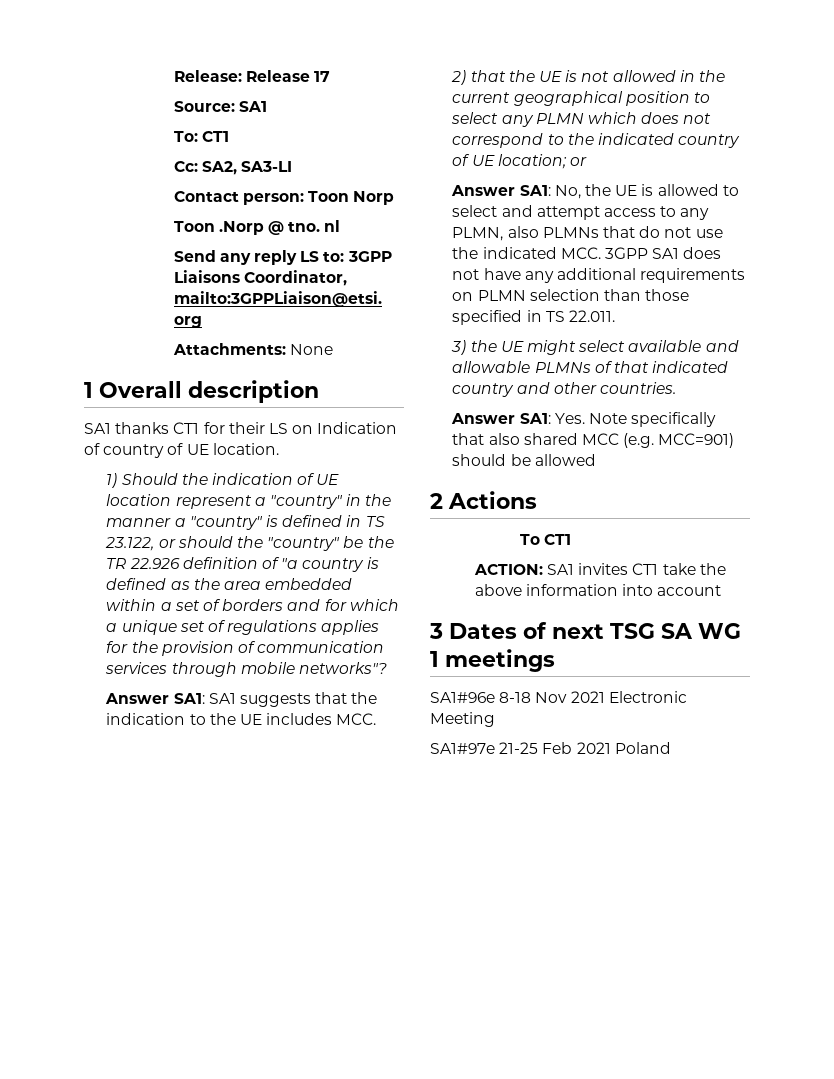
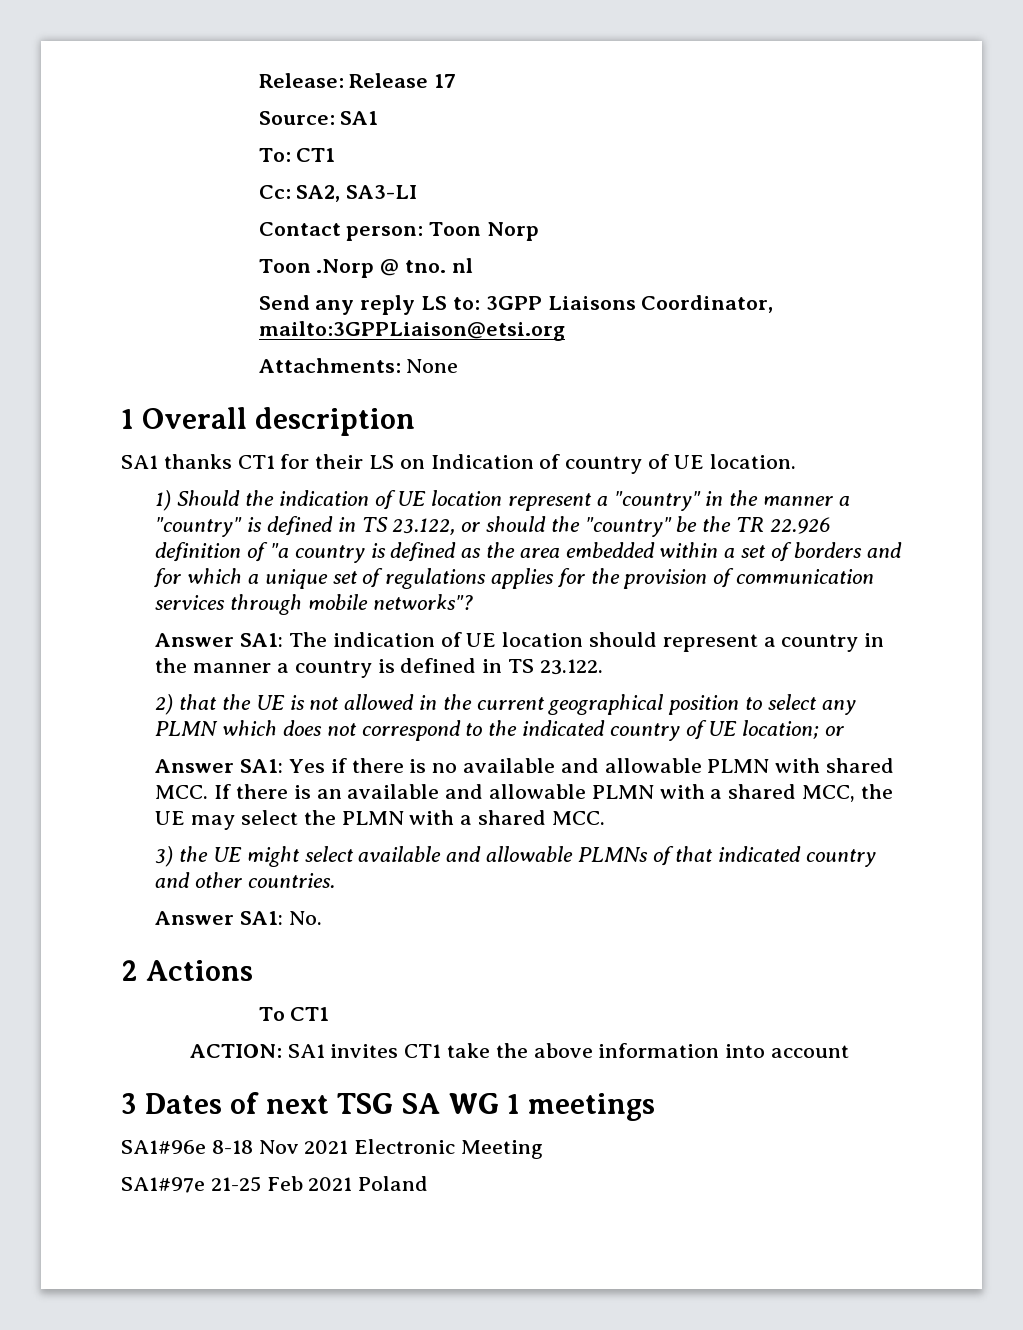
[208,692,378,707] [106,713,377,725] SA1 suggests that the indication to the UE includes MCC. -> [289,632,885,652] [155,658,603,678] The indication of UE location should represent a country in the manner a country is defined in TS 23.122.
[554,184,739,199] [452,205,710,220] [452,226,723,241] [452,247,722,259] [452,268,746,283] [452,289,690,301] [452,310,615,325] No, the UE is allowed to select and attempt access to any PLMN, also PLMNs that do not use the indicated MCC. 3GPP SA1 does not have any additional requirements on PLMN selection than those specified in TS 22.011. -> [289,758,895,773] [155,784,893,802] [155,810,605,830] Yes if there is no available and allowable PLMN with shared MCC. If there is an available and allowable PLMN with a shared MCC, the UE may select the PLMN with a shared MCC.
[554,412,717,427] [452,433,735,448] [452,454,596,466] Yes. Note specifically that also shared MCC (e.g. MCC=901) should be allowed -> [289,911,323,925] No.

